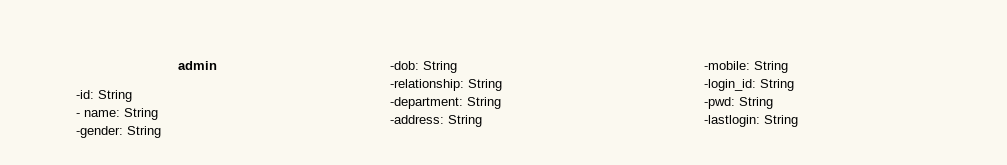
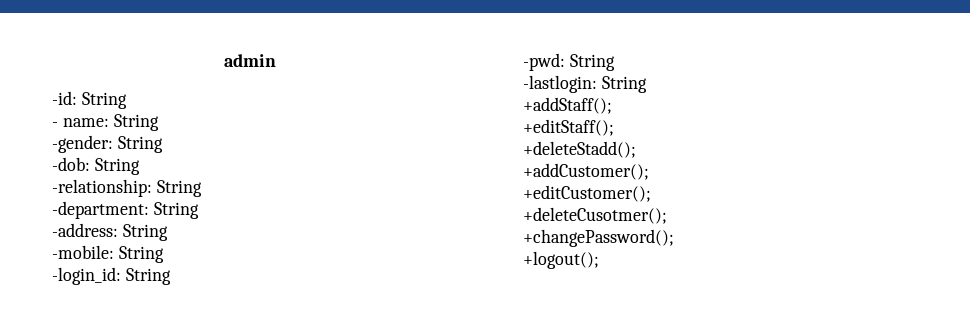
(798, 121) none -> [523,97,613,114] [523,119,615,136] [523,141,637,158] [523,163,650,180] [523,185,652,202] [523,207,668,224] [523,229,675,247] [523,251,600,269] // +addStaff(); // +editStaff(); // +deleteStadd(); // +addCustomer(); // +editCustomer(); // +deleteCusotmer(); // +changePassword(); // +logout();

